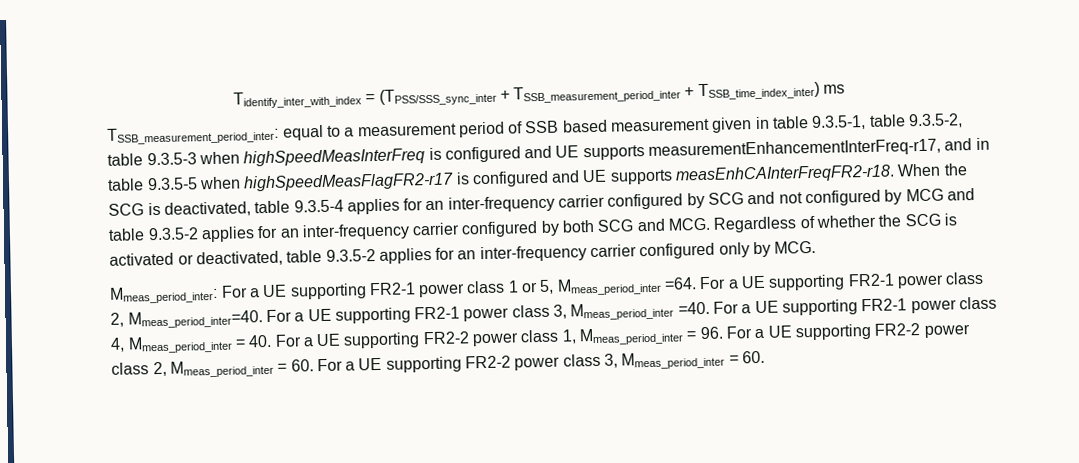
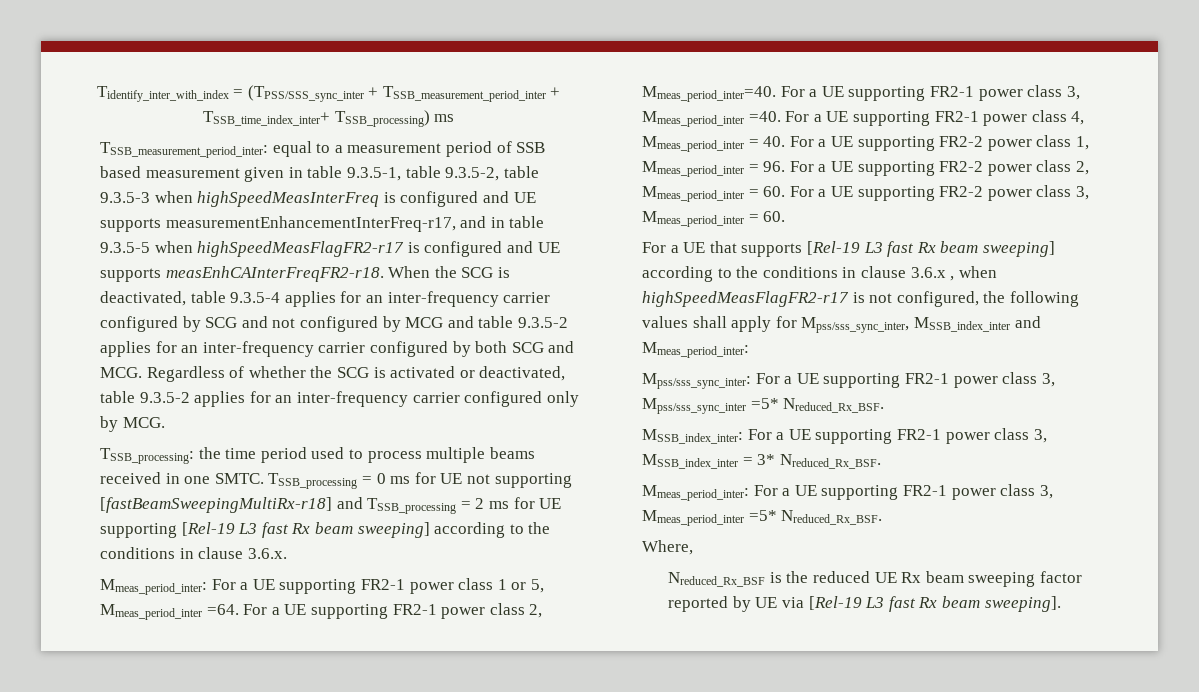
[697,81,820,101] TSSB_time_index_inter) -> [202,110,430,127] TSSB_time_index_inter+ TSSB_processing)
(817, 247) none -> [100,447,535,464] [100,472,572,489] [100,497,562,514] [100,522,551,538] [100,547,287,559] // TSSB_processing: the time period used to process multiple beams received in one SMTC. TSSB_processing = 0 ms for UE not supporting [fastBeamSweepingMultiRx-r18] and TSSB_processing = 2 ms for UE supporting [Rel-19 L3 fast Rx beam sweeping] according to the conditions in clause 3.6.x.
(766, 357) none -> [642,241,1056,257] [642,266,997,282] [642,291,1080,307] [642,316,1041,333] [642,342,750,358] [642,372,1055,389] [642,398,885,414] [642,428,1047,444] [642,454,881,469] [642,484,1053,501] [642,510,883,526] [642,540,694,555] [668,571,1082,587] [668,596,1061,612] // For a UE that supports [Rel-19 L3 fast Rx beam sweeping] according to the conditions in clause 3.6.x , when highSpeedMeasFlagFR2-r17 is not configured, the following values shall apply for Mpss/sss_sync_inter, MSSB_index_inter and Mmeas_period_inter: // Mpss/sss_sync_inter: For a UE supporting FR2-1 power class 3, Mpss/sss_sync_inter =5* Nreduced_Rx_BSF. // MSSB_index_inter: For a UE supporting FR2-1 power class 3, MSSB_index_inter = 3* Nreduced_Rx_BSF. // Mmeas_period_inter: For a UE supporting FR2-1 power class 3, Mmeas_period_inter =5* Nreduced_Rx_BSF. // Where, // Nreduced_Rx_BSF is the reduced UE Rx beam sweeping factor reported by UE via [Rel-19 L3 fast Rx beam sweeping].

